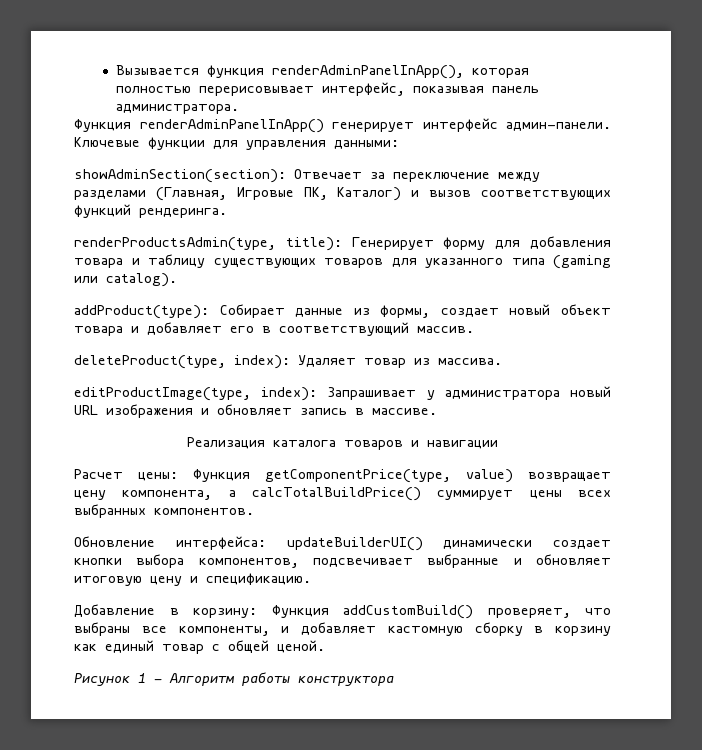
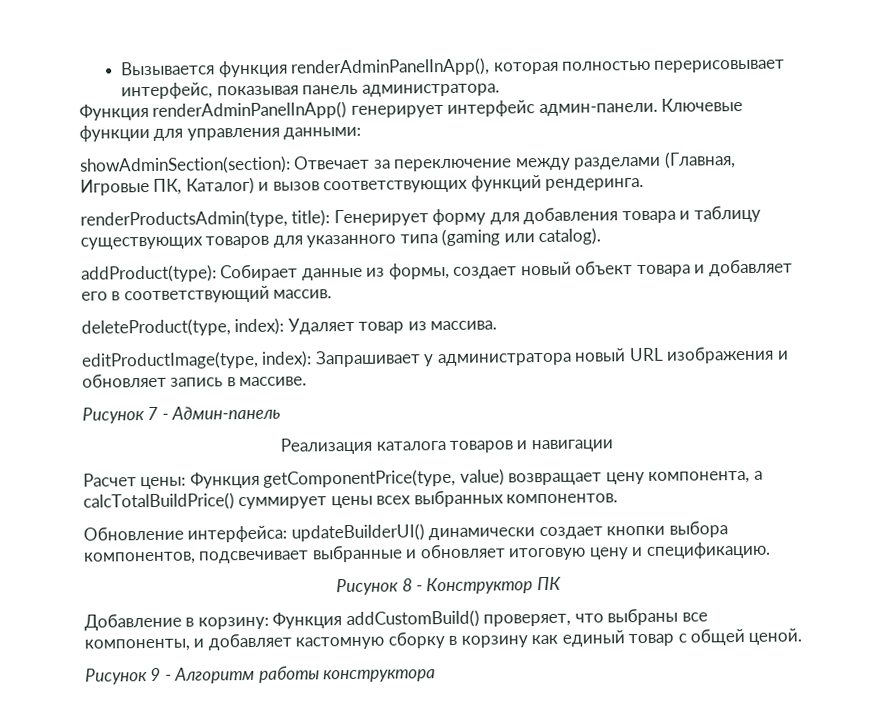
(437, 411) none -> [82,405,282,424] // Рисунок 7 - Админ-панель
(311, 579) none -> [336,576,562,596] // Рисунок 8 - Конструктор ПК
[138,673,146,683] 1 -> [150,667,162,682] 9

